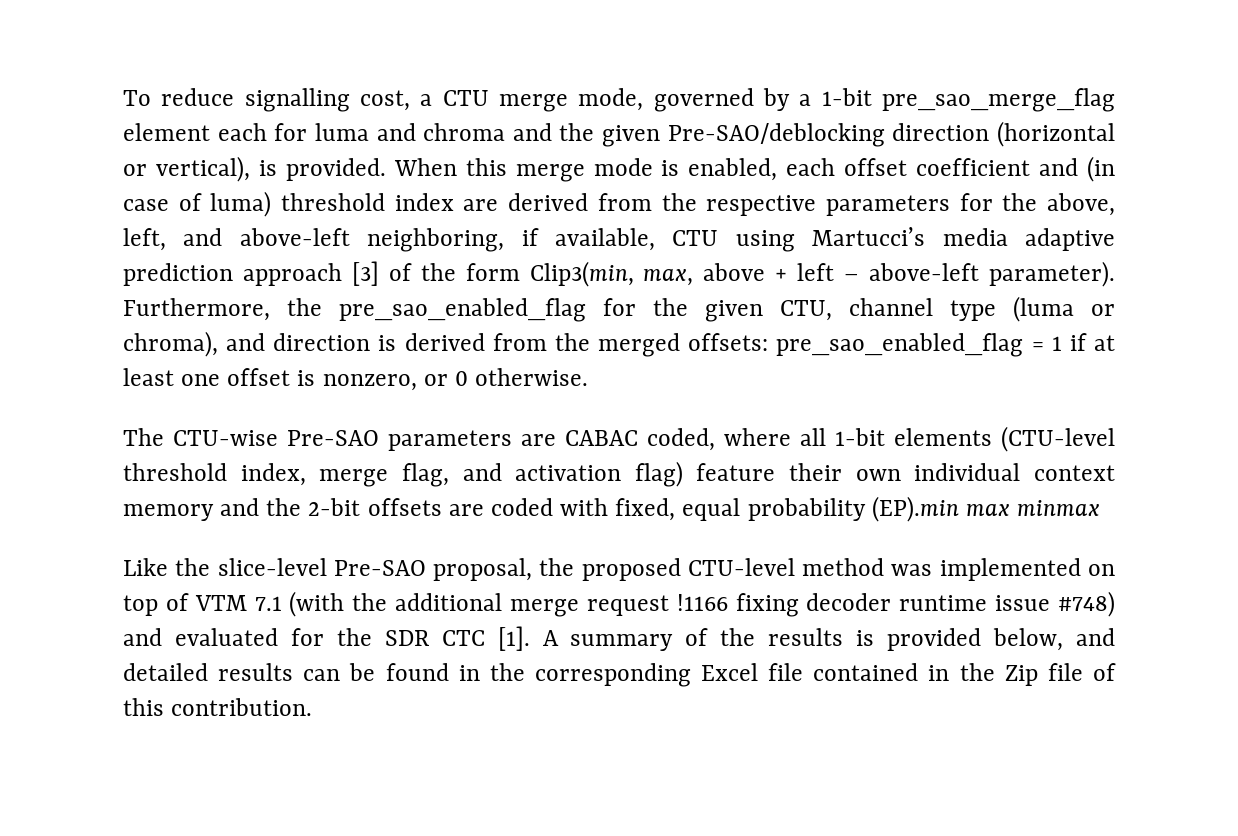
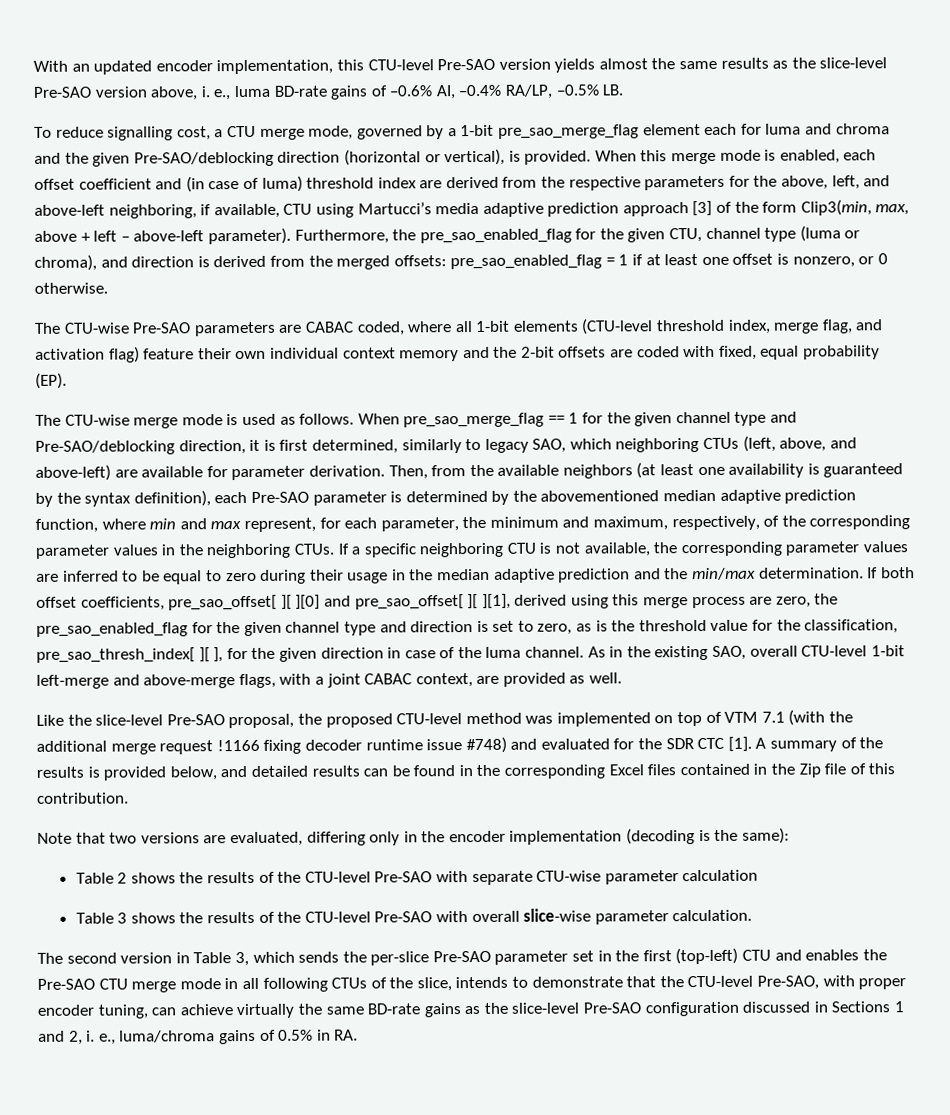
(123, 98) none -> [33,57,888,75] [33,84,624,101] With an updated encoder implementation, this CTU-level Pre-SAO version yields almost the same results as the slice-level Pre-SAO version above, i. e., luma BD-rate gains of –0.6% AI, –0.4% RA/LP, –0.5% LB. //
[871,496,1101,522] (EP).min max minmax -> [35,372,67,389] [35,411,798,429] [35,435,857,455] [35,462,904,481] [35,489,857,507] [35,515,911,533] [35,541,909,559] [36,567,915,585] [36,593,839,611] [36,619,899,637] [36,645,905,663] [36,672,623,689] (EP). // The CTU-wise merge mode is used as follows. When pre_sao_merge_flag == 1 for the given channel type and Pre-SAO/deblocking direction, it is first determined, similarly to legacy SAO, which neighboring CTUs (left, above, and above-left) are available for parameter derivation. Then, from the available neighbors (at least one availability is guaranteed by the syntax definition), each Pre-SAO parameter is determined by the abovementioned median adaptive prediction function, where min and max represent, for each parameter, the minimum and maximum, respectively, of the corresponding parameter values in the neighboring CTUs. If a specific neighboring CTU is not available, the corresponding parameter values are inferred to be equal to zero during their usage in the median adaptive prediction and the min/max determination. If both offset coefficients, pre_sao_offset[ ][ ][0] and pre_sao_offset[ ][ ][1], derived using this merge process are zero, the pre_sao_enabled_flag for the given channel type and direction is set to zero, as is the threshold value for the classification, pre_sao_thresh_index[ ][ ], for the given direction in case of the luma channel. As in the existing SAO, overall CTU-level 1-bit left-merge and above-merge flags, with a joint CABAC context, are provided as well.
[768,663,804,681] file -> [647,764,677,776] files
(313, 707) none -> [37,827,790,847] [75,869,759,886] [75,908,753,925] [37,947,887,967] [37,975,907,993] [37,1001,905,1019] [38,1029,359,1045] // Note that two versions are evaluated, differing only in the encoder implementation (decoding is the same): // Table 2 shows the results of the CTU-level Pre-SAO with separate CTU-wise parameter calculation // Table 3 shows the results of the CTU-level Pre-SAO with overall slice-wise parameter calculation. // The second version in Table 3, which sends the per-slice Pre-SAO parameter set in the first (top-left) CTU and enables the Pre-SAO CTU merge mode in all following CTUs of the slice, intends to demonstrate that the CTU-level Pre-SAO, with proper encoder tuning, can achieve virtually the same BD-rate gains as the slice-level Pre-SAO configuration discussed in Sections 1 and 2, i. e., luma/chroma gains of 0.5% in RA.

